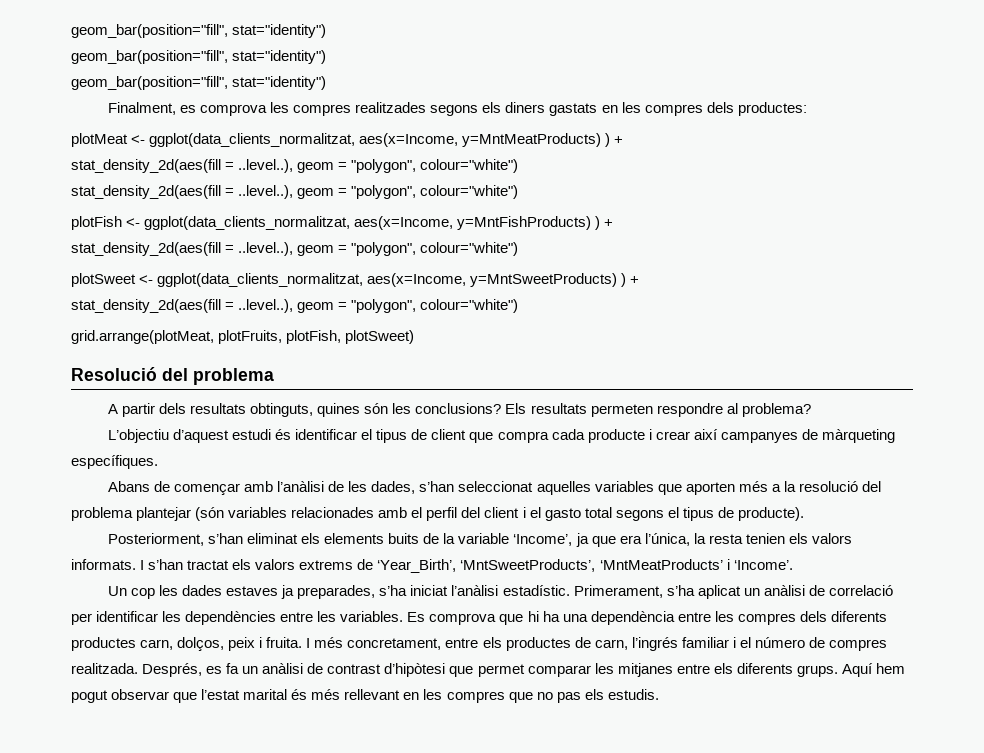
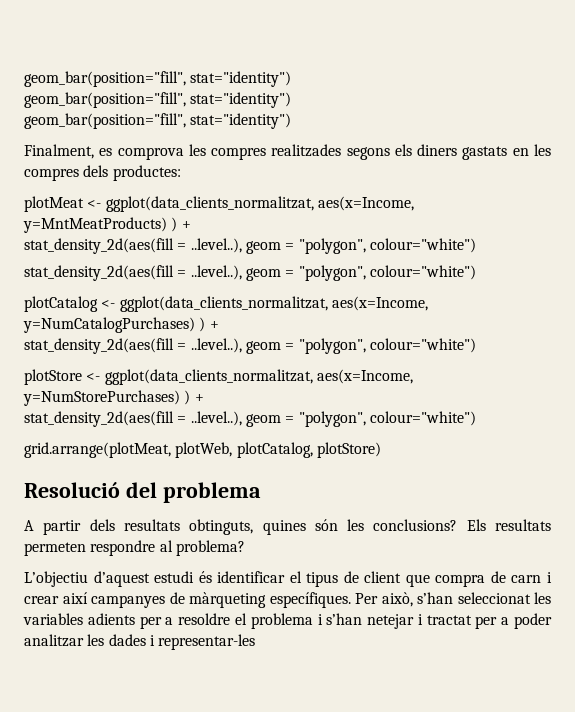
[71,216,614,230] [71,242,519,256] [71,273,618,287] plotFish <- ggplot(data_clients_normalitzat, aes(x=Income, y=MntFishProducts) ) + // stat_density_2d(aes(fill = ..level..), geom = "polygon", colour="white") // plotSweet <- ggplot(data_clients_normalitzat, aes(x=Income, y=MntSweetProducts) -> [24,296,428,312] [23,317,219,333] [24,338,476,354] [24,369,413,385] [23,390,180,406] plotCatalog <- ggplot(data_clients_normalitzat, aes(x=Income, y=NumCatalogPurchases) ) + // stat_density_2d(aes(fill = ..level..), geom = "polygon", colour="white") // plotStore <- ggplot(data_clients_normalitzat, aes(x=Income, y=NumStorePurchases)
[218,330,415,344] plotFruits, plotFish, plotSweet) -> [175,442,381,458] plotWeb, plotCatalog, plotStore)
[551,429,645,443] cada producte -> [490,571,542,583] de carn
[108,481,881,495] [71,507,804,521] [108,533,852,547] [71,559,793,573] [108,585,893,599] [71,611,887,625] [71,637,887,651] [71,663,905,677] [71,689,659,703] // Abans de començar amb l’anàlisi de les dades, s’han seleccionat aquelles variables que aporten més a la resolució del problema plantejar (són variables relacionades amb el perfil del client i el gasto total segons el tipus de producte). // Posteriorment, s’han eliminat els elements buits de la variable ‘Income’, ja que era l’única, la resta tenien els valors informats. I s’han tractat els valors extrems de ‘Year_Birth’, ‘MntSweetProducts’, ‘MntMeatProducts’ i ‘Income’. // Un cop les dades estaves ja preparades, s’ha iniciat l’anàlisi estadístic. Primerament, s’ha aplicat un anàlisi de correlació per identificar les dependències entre les variables. Es comprova que hi ha una dependència entre les compres dels diferents productes carn, dolços, peix i fruita. I més concretament, entre els productes de carn, l’ingrés familiar i el número de compres realitzada. Després, es fa un anàlisi de contrast d’hipòtesi que permet comparar les mitjanes entre els diferents grups. Aquí hem pogut observar que l’estat marital és més rellevant en les compres que no pas els estudis. -> [355,592,551,607] [23,613,552,629] [24,634,256,650] Per això, s’han seleccionat les variables adients per a resoldre el problema i s’han netejar i tractat per a poder analitzar les dades i representar-les

